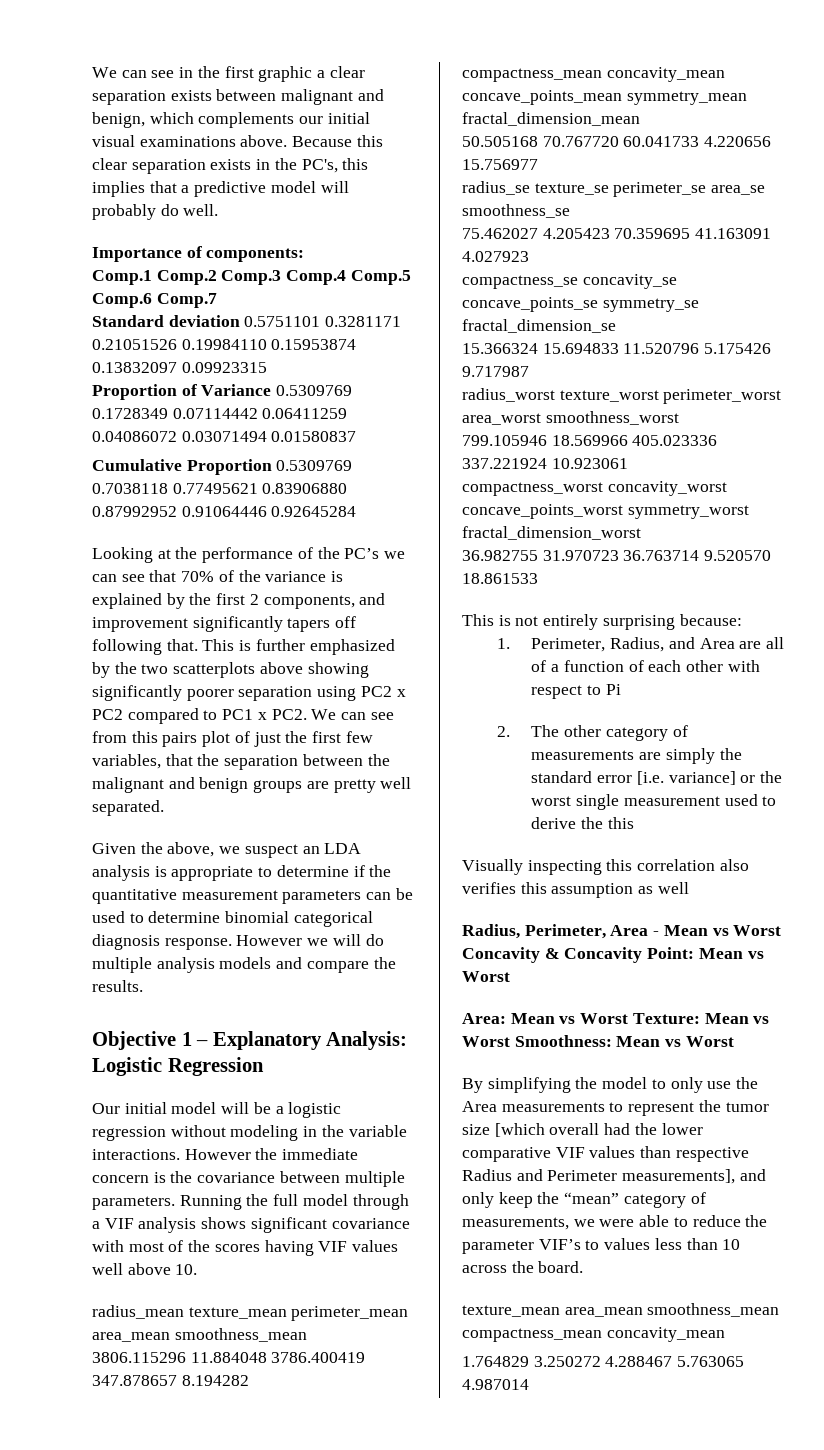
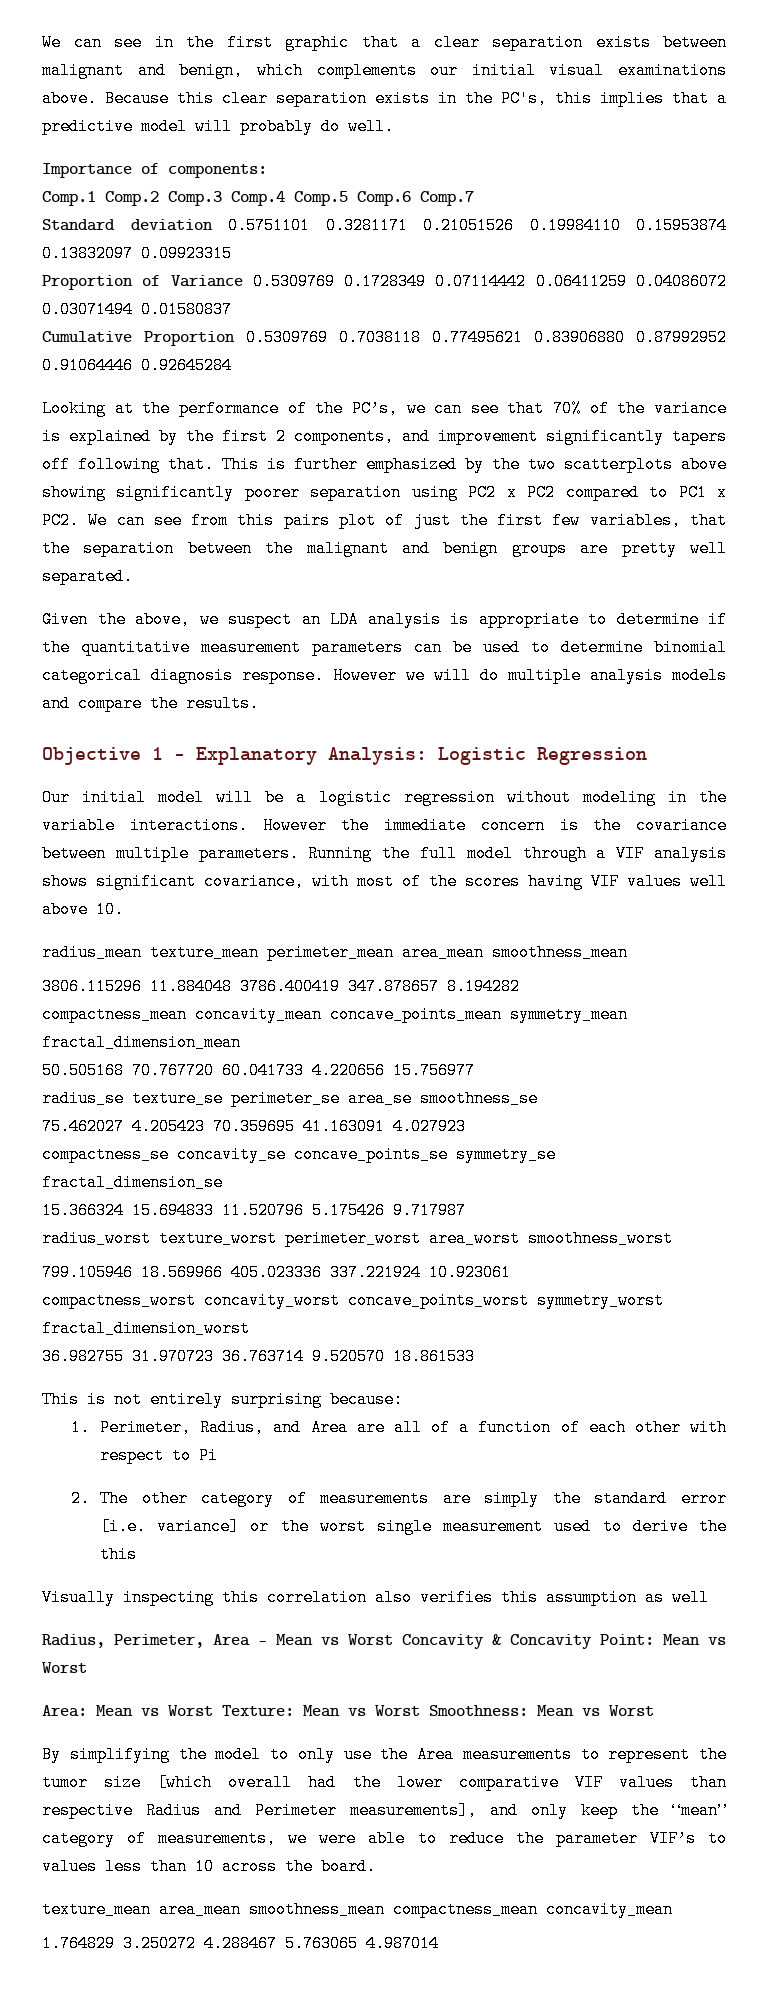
(313, 74) none -> [361,34,399,51] that
[344,548,380,559] PC’s -> [351,400,398,417] PC’s,
[331,1218,410,1229] covariance -> [204,873,304,890] covariance,

